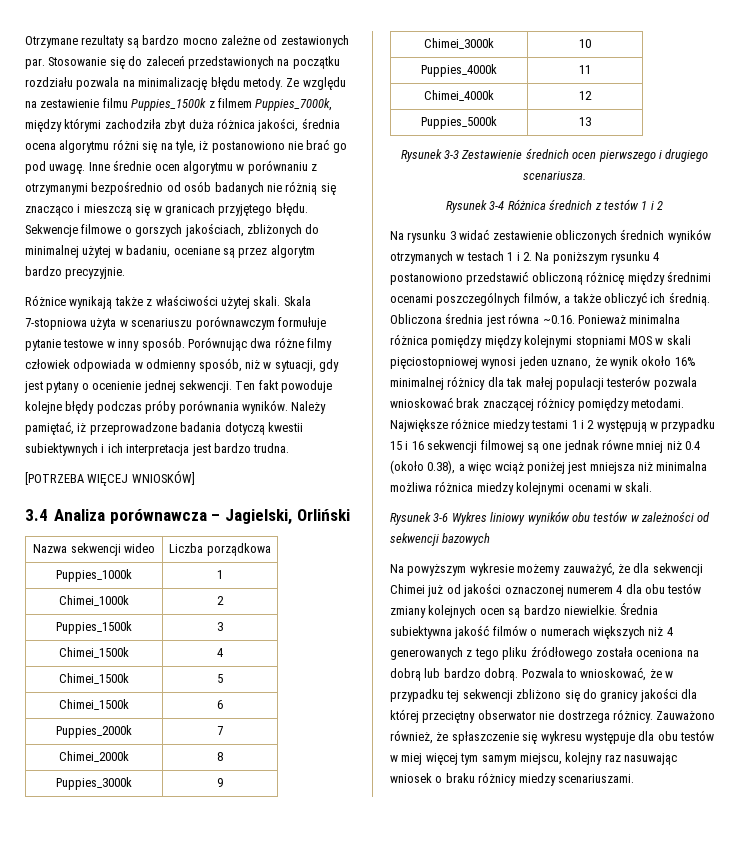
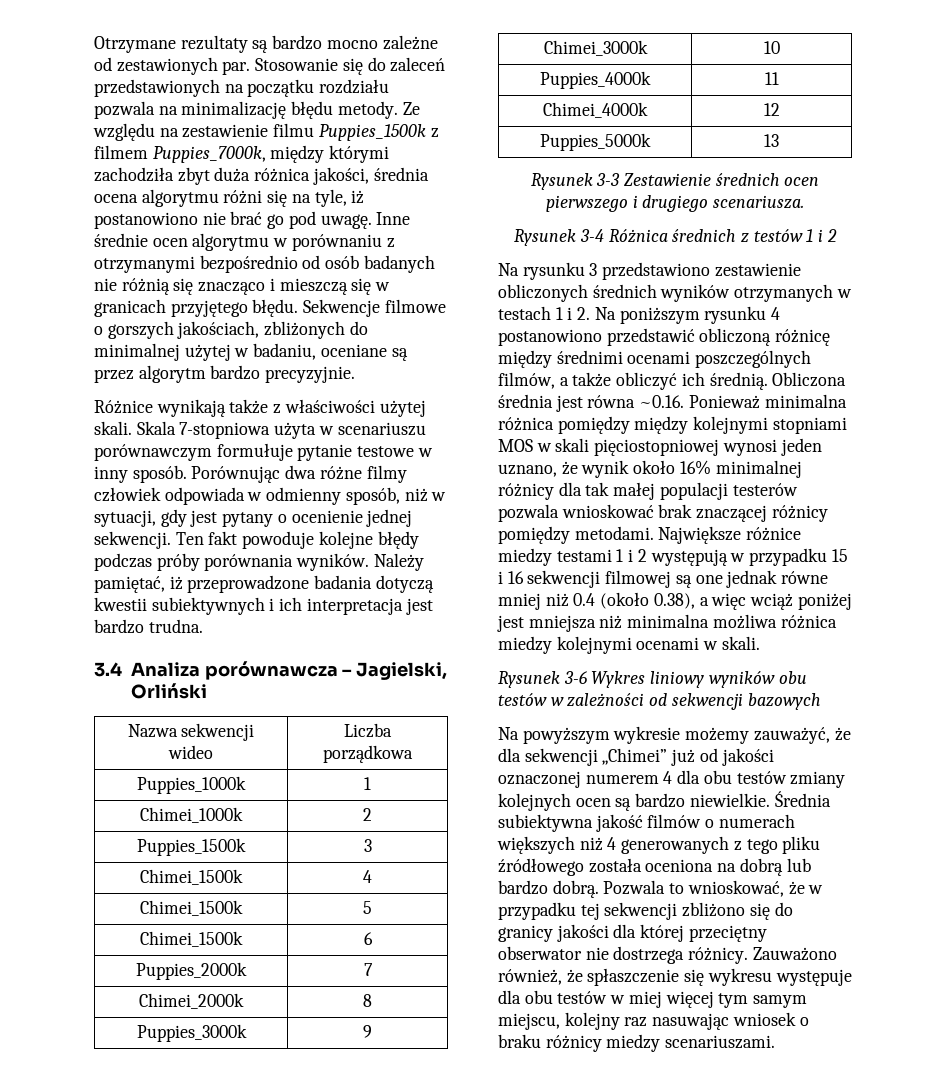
[25,471,195,486] // [POTRZEBA WIĘCEJ WNIOSKÓW] -> (203, 626) none
[459,229,490,240] widać -> [602,262,711,280] przedstawiono
[390,584,425,594] Chimei -> [602,748,668,765] „Chimei”

